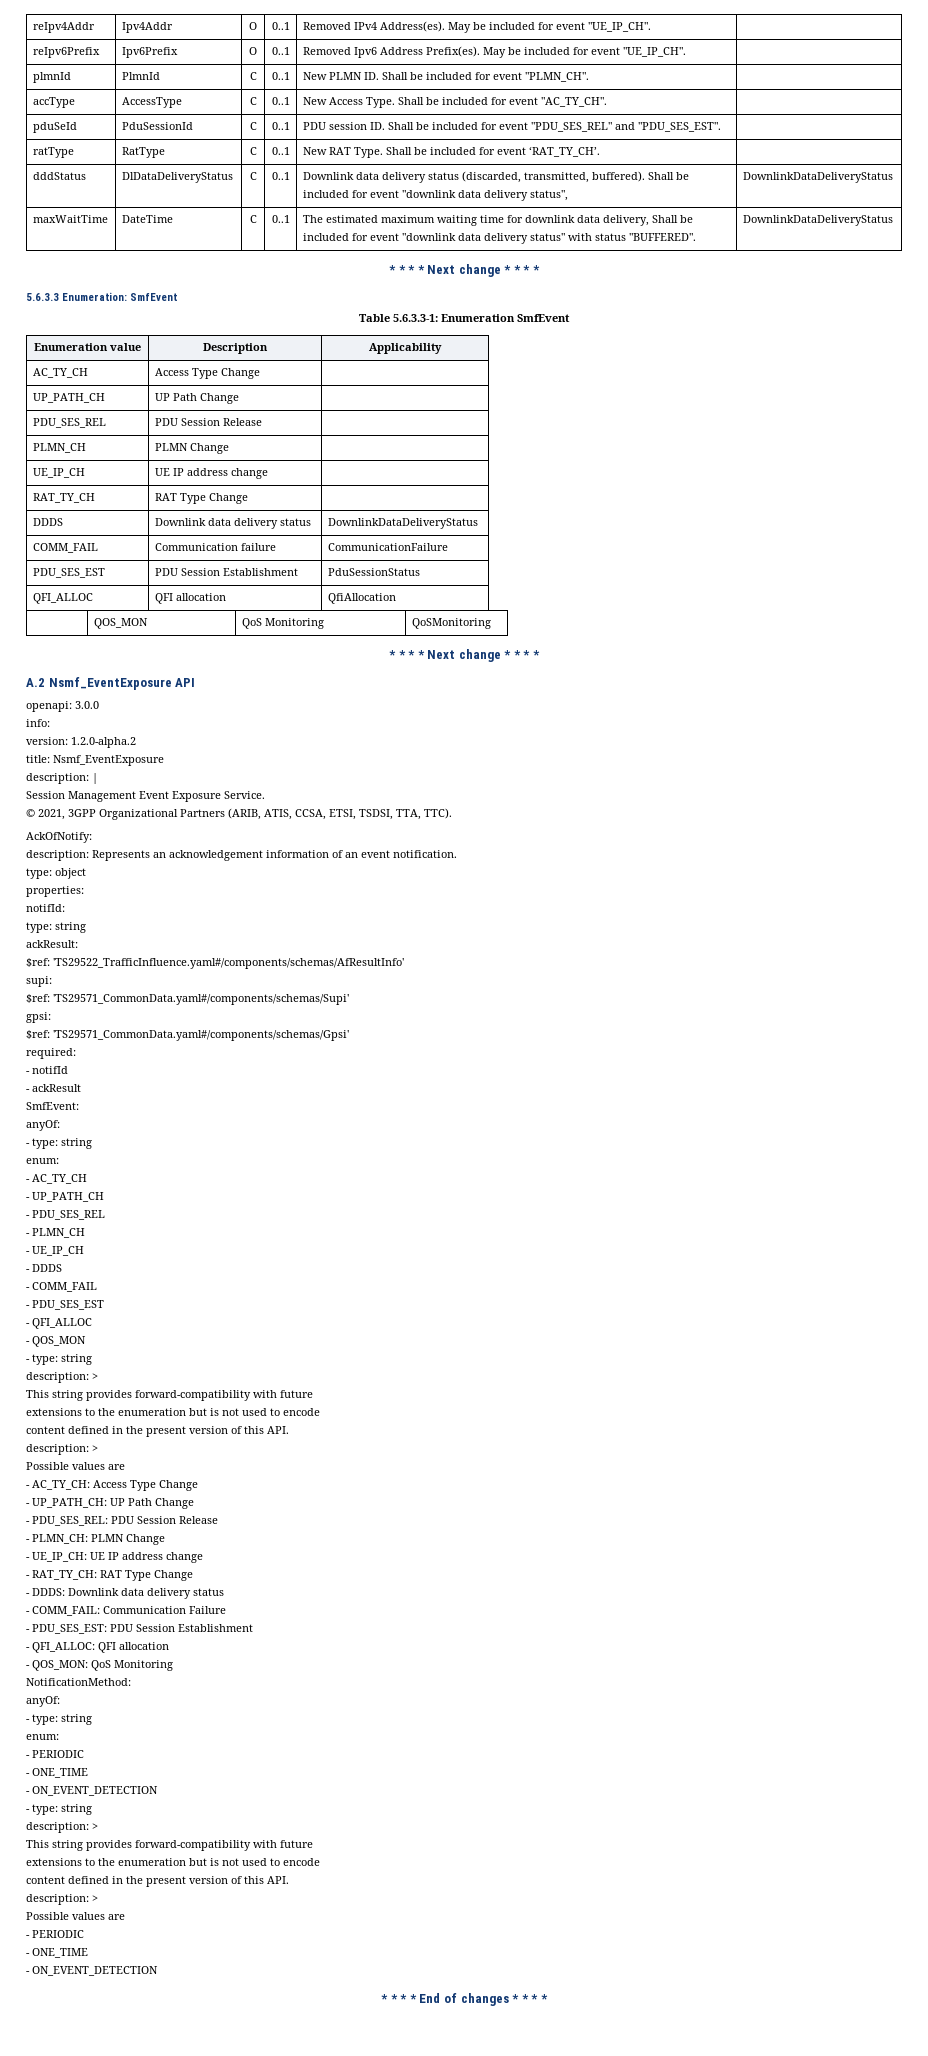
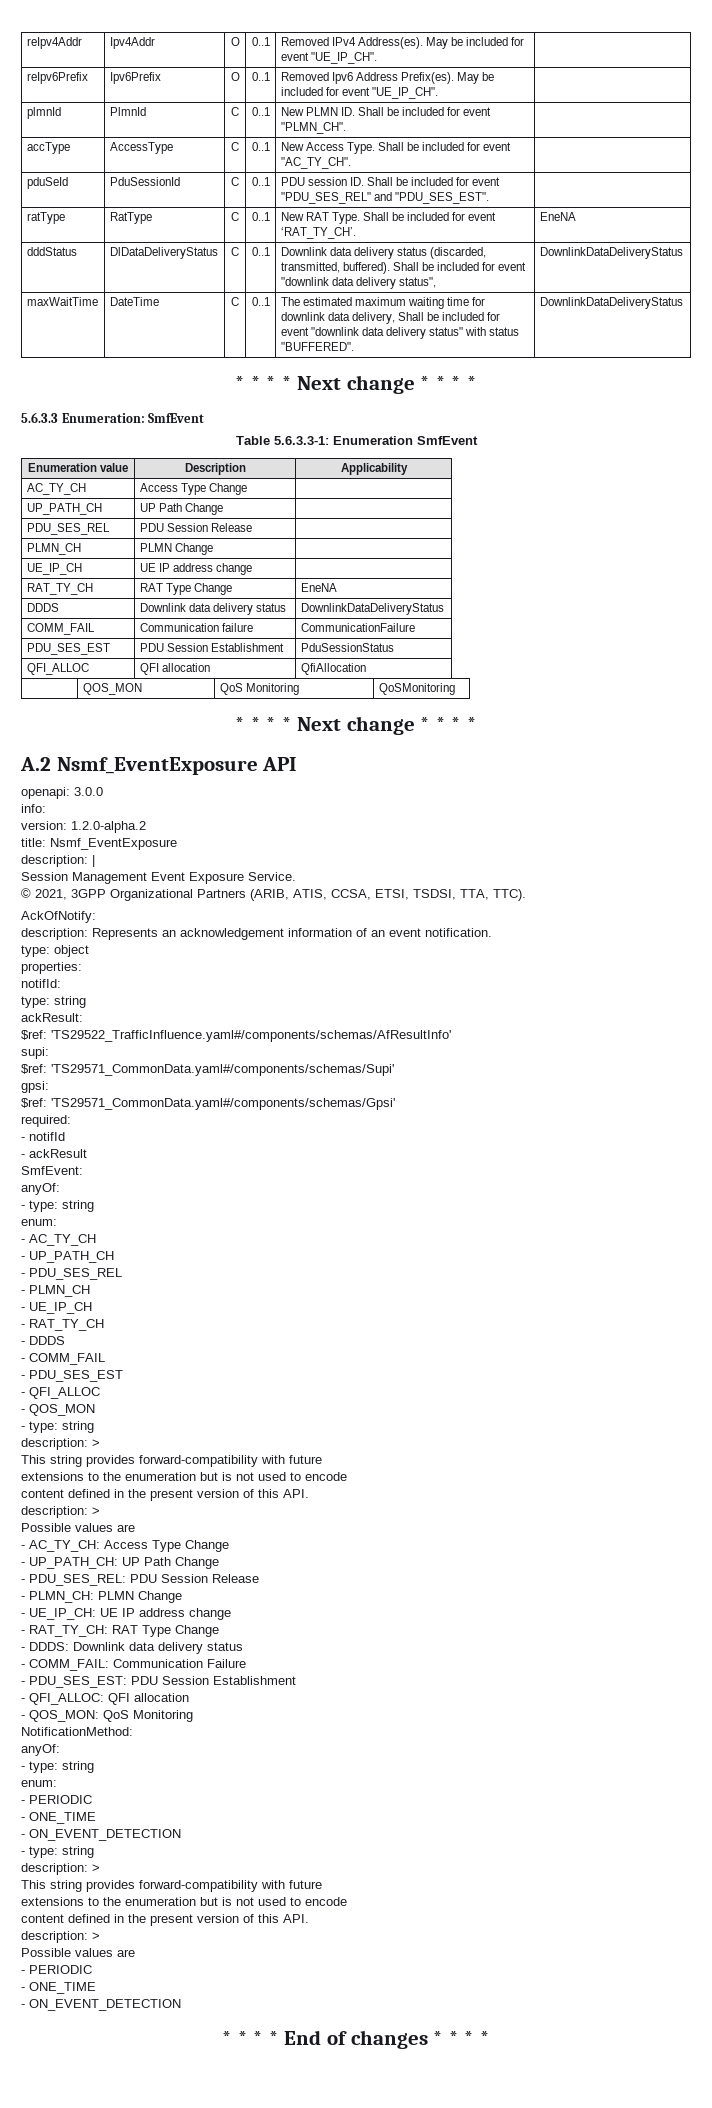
(600, 151) none -> [539,212,576,221] EneNA
(248, 498) none -> [300,583,337,592] EneNA
(84, 1251) none -> [21,1319,104,1331] // - RAT_TY_CH

